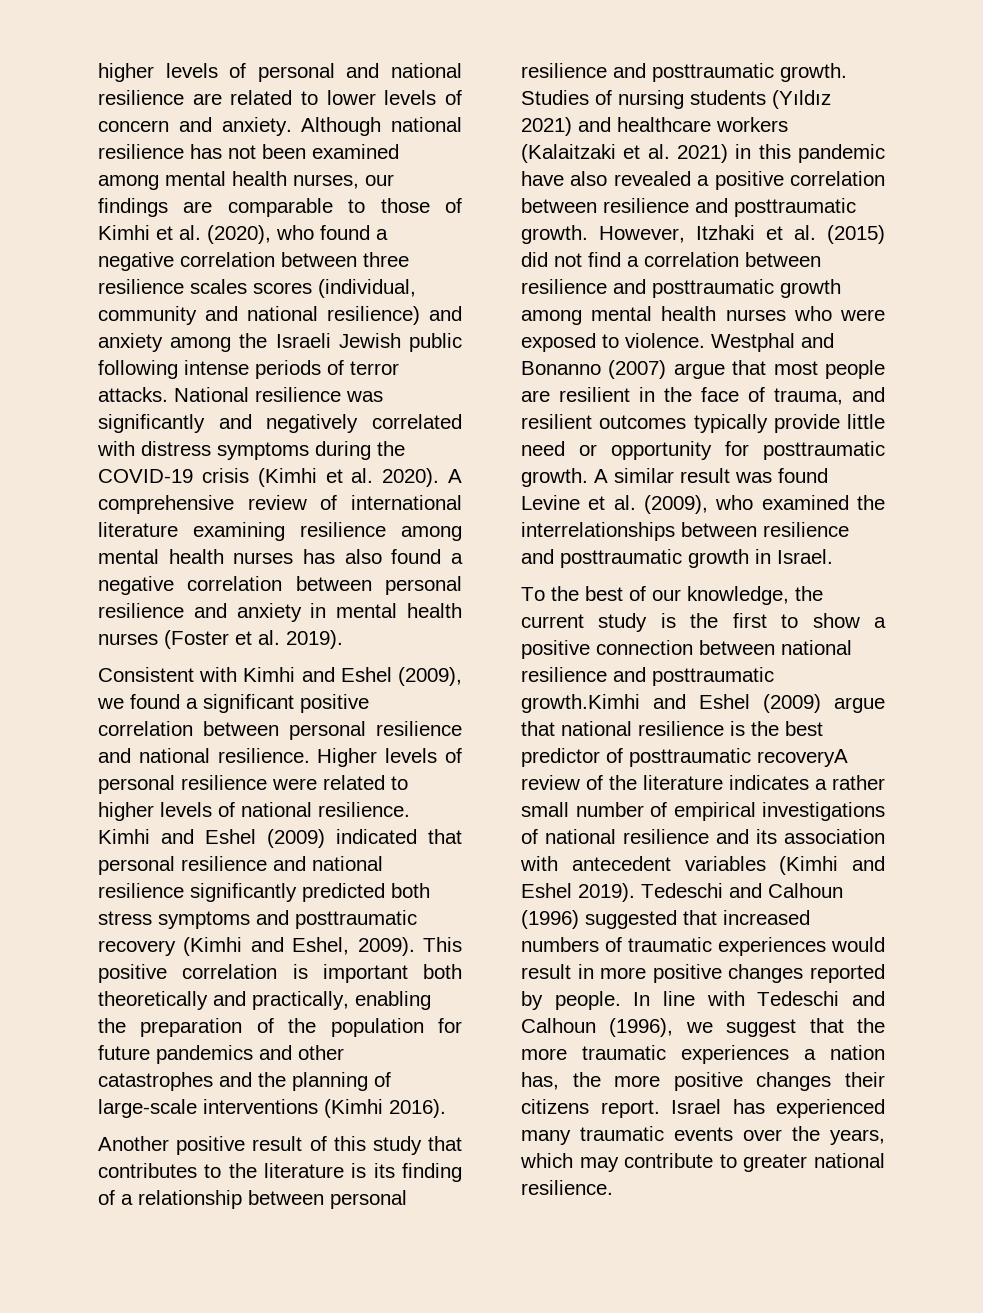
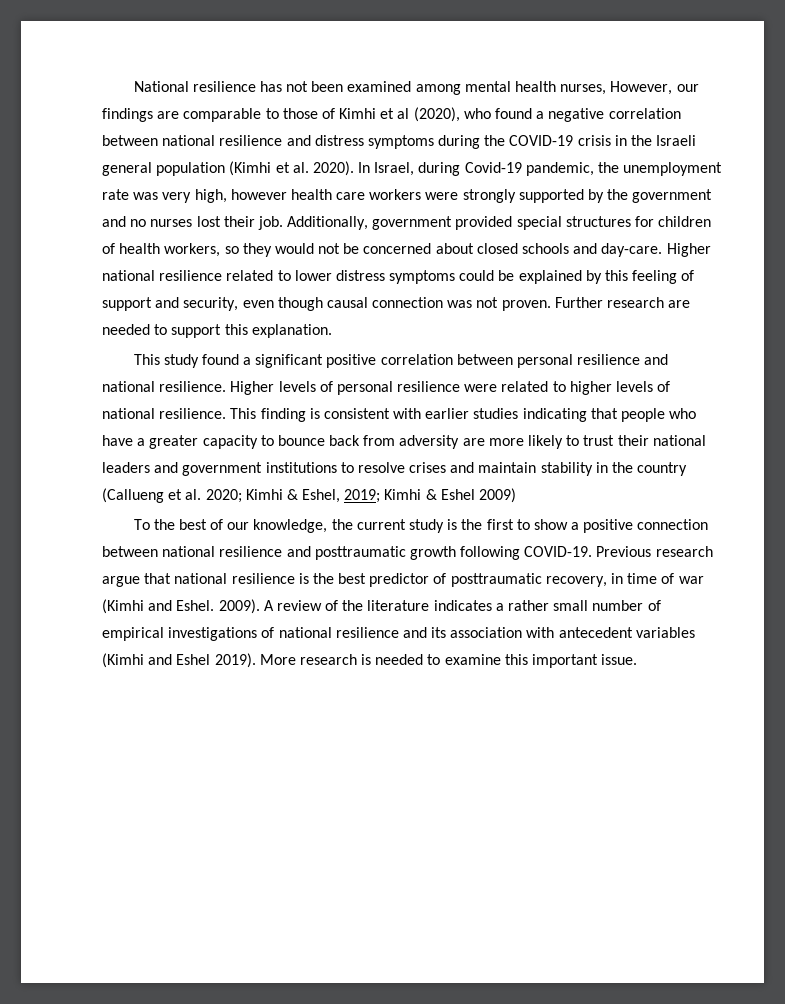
[98,63,462,82] [98,90,462,105] [98,117,462,136] higher levels of personal and national resilience are related to lower levels of concern and anxiety. Although national -> [133,81,189,92] National
(359, 181) none -> [610,81,673,95] However,
[179,225,201,240] al. -> [397,108,410,119] al
[363,252,409,267] [98,279,416,298] [98,306,462,325] [98,333,462,352] [98,360,399,379] [98,387,383,402] [98,414,463,433] [97,441,135,456] three resilience scales scores (individual, community and national resilience) and anxiety among the Israeli Jewish public following intense periods of terror attacks. National resilience was significantly and negatively correlated with -> [162,135,311,146] national resilience and
[257,468,462,487] [98,495,462,514] [98,522,462,541] [98,549,463,564] [98,576,462,595] [98,603,463,622] [98,630,343,649] [98,667,462,686] [97,698,124,709] (Kimhi et al. 2020). A comprehensive review of international literature examining resilience among mental health nurses has also found a negative correlation between personal resilience and anxiety in mental health nurses (Foster et al. 2019). // Consistent with Kimhi and Eshel (2009), we -> [614,135,697,146] [102,161,723,176] [102,189,713,203] [102,216,712,230] [102,243,711,257] [102,270,695,284] [102,297,691,311] [102,324,332,338] [133,354,199,368] in the Israeli general population (Kimhi et al. 2020). In Israel, during Covid-19 pandemic, the unemployment rate was very high, however health care workers were strongly supported by the government and no nurses lost their job. Additionally, government provided special structures for children of health workers, so they would not be concerned about closed schools and day-care. Higher national resilience related to lower distress symptoms could be explained by this feeling of support and security, even though causal connection was not proven. Further research are needed to support this explanation. // This study
[98,829,462,848] [98,856,383,875] [98,883,430,902] [98,910,417,929] [98,937,462,956] [98,964,462,983] [98,991,431,1010] [98,1018,462,1037] [98,1045,344,1064] [98,1072,391,1091] [98,1099,446,1118] [98,1136,462,1155] [98,1163,462,1182] [98,1190,407,1209] [521,63,847,82] [521,90,831,109] [521,117,788,136] [521,144,885,163] [521,171,885,190] [521,198,856,217] [521,225,885,244] [521,252,821,267] [521,279,841,298] [521,306,885,325] [521,333,834,352] [521,360,885,379] [521,387,885,405] [521,414,885,433] [521,441,885,460] [521,468,828,487] [521,495,885,514] [521,522,849,541] [521,549,833,568] Kimhi and Eshel (2009) indicated that personal resilience and national resilience significantly predicted both stress symptoms and posttraumatic recovery (Kimhi and Eshel, 2009). This positive correlation is important both theoretically and practically, enabling the preparation of the population for future pandemics and other catastrophes and the planning of large-scale interventions (Kimhi 2016). // Another positive result of this study that contributes to the literature is its finding of a relationship between personal resilience and posttraumatic growth. Studies of nursing students (Yıldız 2021) and healthcare workers (Kalaitzaki et al. 2021) in this pandemic have also revealed a positive correlation between resilience and posttraumatic growth. However, Itzhaki et al. (2015) did not find a correlation between resilience and posttraumatic growth among mental health nurses who were exposed to violence. Westphal and Bonanno (2007) argue that most people are resilient in the face of trauma, and resilient outcomes typically provide little need or opportunity for posttraumatic growth. A similar result was found Levine et al. (2009), who examined the interrelationships between resilience and posttraumatic growth in Israel. -> [230,408,697,422] [102,435,706,449] [102,462,688,476] [102,488,517,503] This finding is consistent with earlier studies indicating that people who have a greater capacity to bounce back from adversity are more likely to trust their national leaders and government institutions to resolve crises and maintain stability in the country (Callueng et al. 2020; Kimhi & Eshel, 2019; Kimhi & Eshel 2009)
[521,694,821,713] growth.Kimhi and Eshel (2009) -> [409,546,713,560] growth following COVID-19. Previous research
[757,749,848,767] recoveryA -> [545,573,704,587] [102,599,274,614] recovery, in time of war (Kimhi and Eshel. 2009). A
[641,883,843,898] [521,910,810,929] [521,937,885,956] [521,964,885,983] [521,991,885,1010] [521,1018,885,1037] [521,1045,885,1064] [521,1072,885,1091] [521,1099,885,1118] [521,1126,885,1145] [520,1153,885,1172] [521,1180,613,1195] Tedeschi and Calhoun (1996) suggested that increased numbers of traumatic experiences would result in more positive changes reported by people. In line with Tedeschi and Calhoun (1996), we suggest that the more traumatic experiences a nation has, the more positive changes their citizens report. Israel has experienced many traumatic events over the years, which may contribute to greater national resilience. -> [259,654,638,668] More research is needed to examine this important issue.

